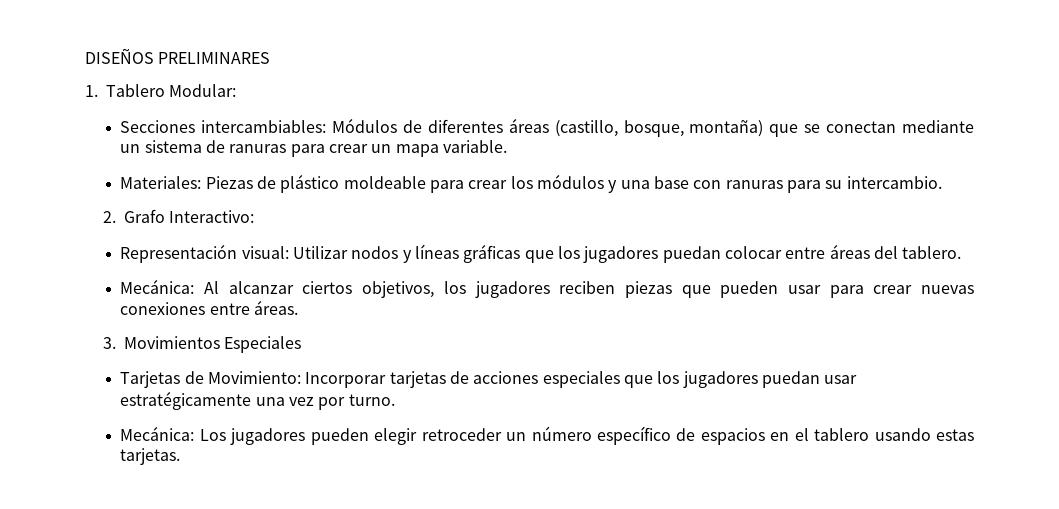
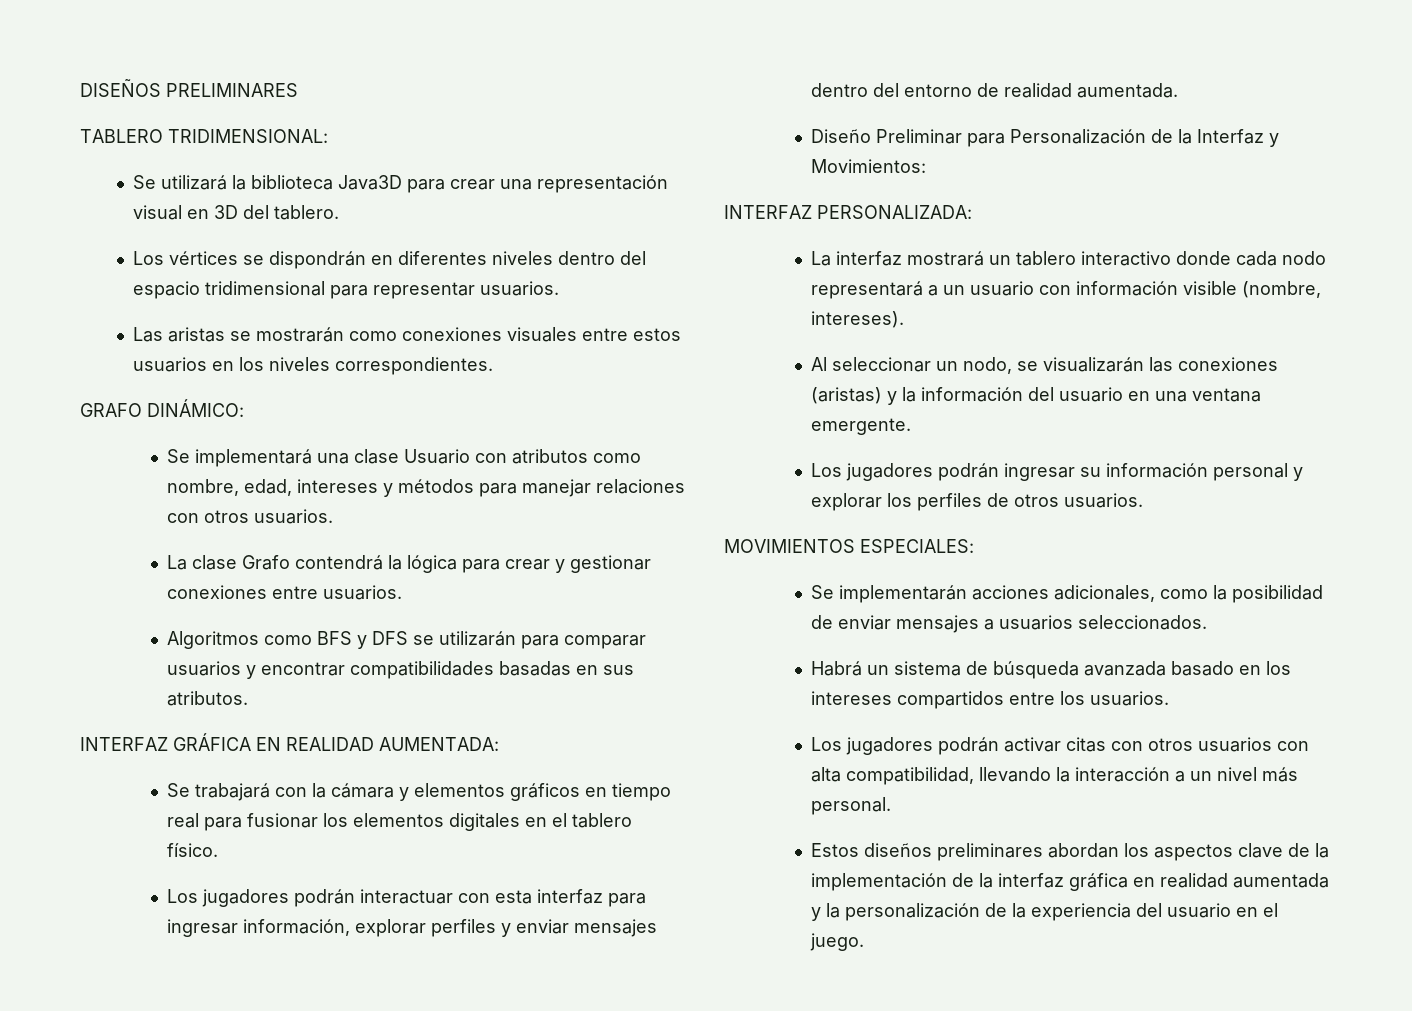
[85,84,237,97] [120,118,975,137] [120,140,508,157] [120,174,942,193] [102,209,255,223] [120,244,962,263] [120,279,975,298] [120,300,299,315] [102,336,302,353] [120,371,858,388] [120,391,395,410] [120,426,974,445] [120,448,181,465] 1. Tablero Modular: // Secciones intercambiables: Módulos de diferentes áreas (castillo, bosque, montaña) que se conectan mediante un sistema de ranuras para crear un mapa variable. // Materiales: Piezas de plástico moldeable para crear los módulos y una base con ranuras para su intercambio. // 2. Grafo Interactivo: // Representación visual: Utilizar nodos y líneas gráficas que los jugadores puedan colocar entre áreas del tablero. // Mecánica: Al alcanzar ciertos objetivos, los jugadores reciben piezas que pueden usar para crear nuevas conexiones entre áreas. // 3. Movimientos Especiales // Tarjetas de Movimiento: Incorporar tarjetas de acciones especiales que los jugadores puedan usar estratégicamente una vez por turno. // Mecánica: Los jugadores pueden elegir retroceder un número específico de espacios en el tablero usando estas tarjetas. -> [80,129,328,143] [133,175,669,193] [133,205,340,220] [133,251,647,269] [133,281,560,299] [133,327,682,342] [133,357,494,375] [80,399,244,417] [167,449,642,467] [167,479,686,497] [167,509,334,524] [167,555,652,573] [167,585,403,600] [167,631,647,649] [167,661,635,679] [167,691,249,706] [80,733,499,751] [167,783,672,801] [167,813,633,831] [167,843,219,857] [167,889,647,907] [167,919,658,937] [811,83,1179,98] [811,129,1280,147] [811,159,927,173] [724,205,972,219] [811,251,1327,266] [811,281,1322,299] [811,311,905,328] [811,357,1279,374] [811,387,1262,405] [811,418,912,435] [811,463,1304,481] [811,493,1144,511] [724,539,974,553] [811,585,1324,603] [811,615,1208,633] [811,661,1292,679] [811,691,1170,709] [811,737,1310,755] [811,767,1299,785] [811,797,892,815] [811,843,1330,861] [811,873,1330,891] [811,903,1279,921] [810,933,865,951] TABLERO TRIDIMENSIONAL: // Se utilizará la biblioteca Java3D para crear una representación visual en 3D del tablero. // Los vértices se dispondrán en diferentes niveles dentro del espacio tridimensional para representar usuarios. // Las aristas se mostrarán como conexiones visuales entre estos usuarios en los niveles correspondientes. // GRAFO DINÁMICO: // Se implementará una clase Usuario con atributos como nombre, edad, intereses y métodos para manejar relaciones con otros usuarios. // La clase Grafo contendrá la lógica para crear y gestionar conexiones entre usuarios. // Algoritmos como BFS y DFS se utilizarán para comparar usuarios y encontrar compatibilidades basadas en sus atributos. // INTERFAZ GRÁFICA EN REALIDAD AUMENTADA: // Se trabajará con la cámara y elementos gráficos en tiempo real para fusionar los elementos digitales en el tablero físico. // Los jugadores podrán interactuar con esta interfaz para ingresar información, explorar perfiles y enviar mensajes dentro del entorno de realidad aumentada. // Diseño Preliminar para Personalización de la Interfaz y Movimientos: // INTERFAZ PERSONALIZADA: // La interfaz mostrará un tablero interactivo donde cada nodo representará a un usuario con información visible (nombre, intereses). // Al seleccionar un nodo, se visualizarán las conexiones (aristas) y la información del usuario en una ventana emergente. // Los jugadores podrán ingresar su información personal y explorar los perfiles de otros usuarios. // MOVIMIENTOS ESPECIALES: // Se implementarán acciones adicionales, como la posibilidad de enviar mensajes a usuarios seleccionados. // Habrá un sistema de búsqueda avanzada basado en los intereses compartidos entre los usuarios. // Los jugadores podrán activar citas con otros usuarios con alta compatibilidad, llevando la interacción a un nivel más personal. // Estos diseños preliminares abordan los aspectos clave de la implementación de la interfaz gráfica en realidad aumentada y la personalización de la experiencia del usuario en el juego.

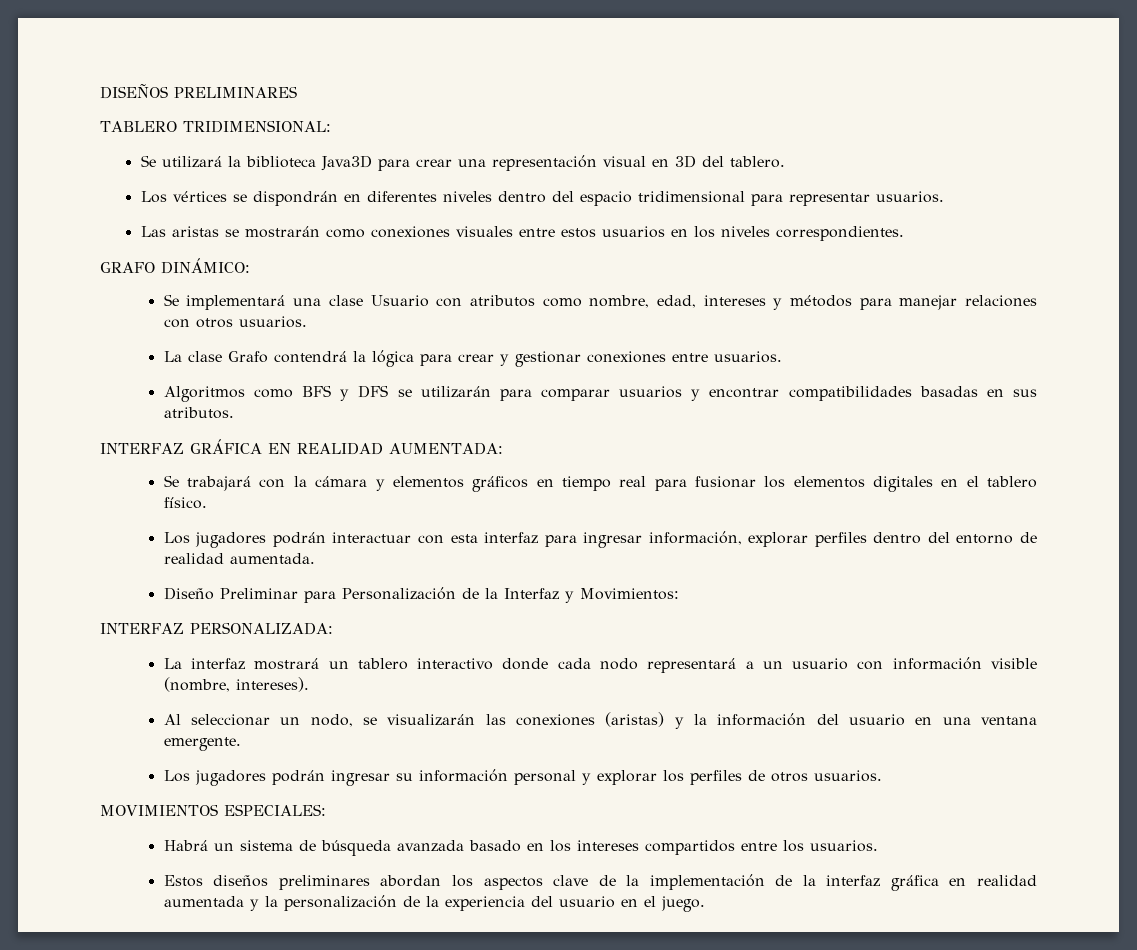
[501,919,658,937] y enviar mensajes -> (867, 539) none
[811,585,1324,603] [811,615,1208,633] // Se implementarán acciones adicionales, como la posibilidad de enviar mensajes a usuarios seleccionados. -> (326, 810) none
[811,737,1310,755] [811,767,1299,785] [811,797,892,815] // Los jugadores podrán activar citas con otros usuarios con alta compatibilidad, llevando la interacción a un nivel más personal. -> (878, 846) none

